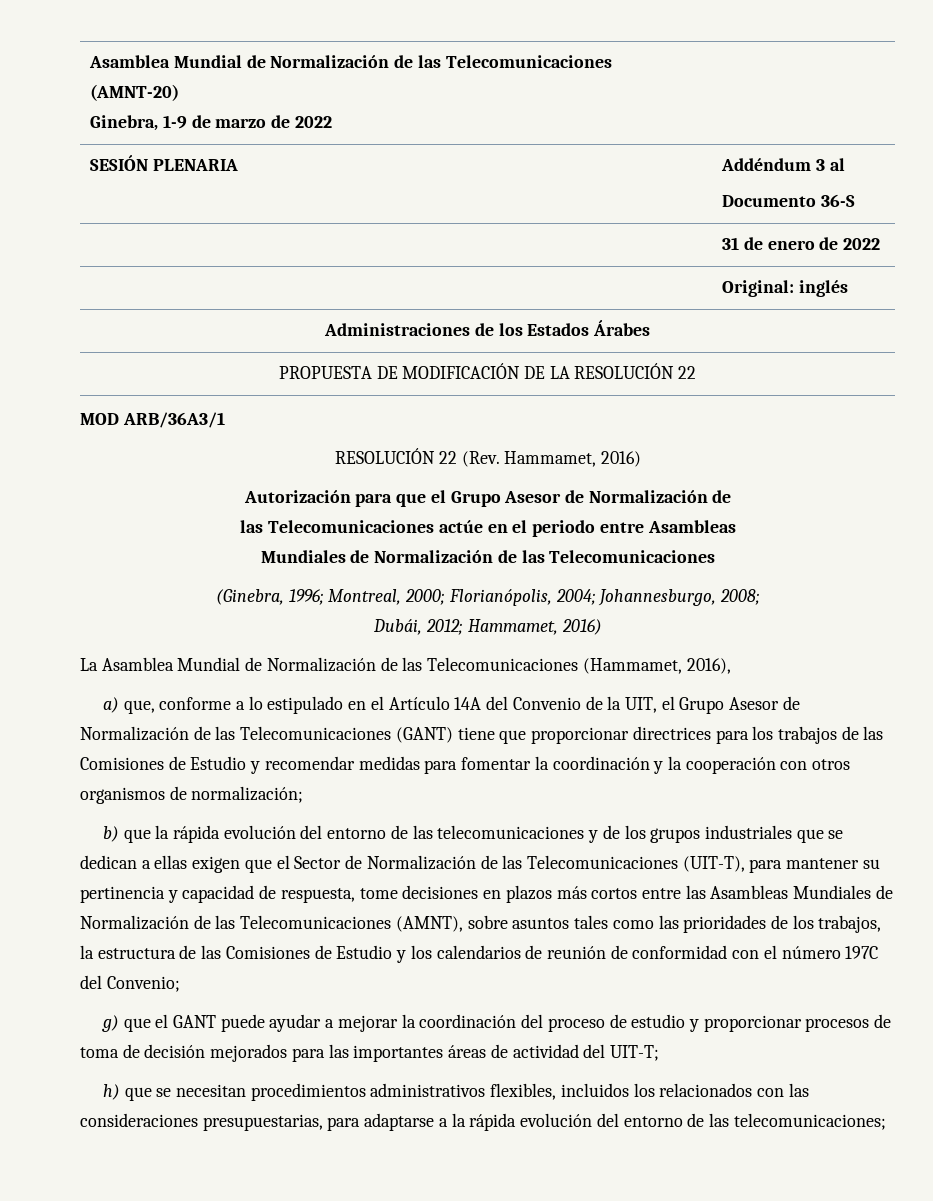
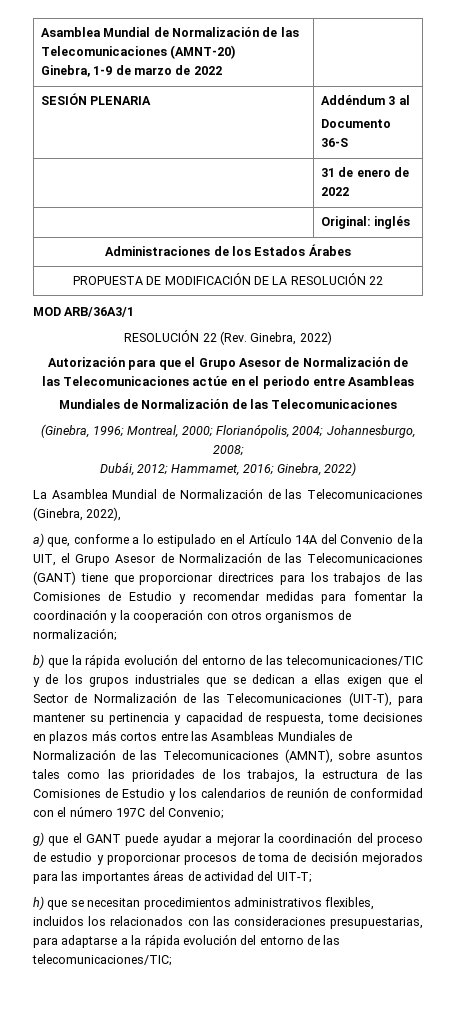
[504,451,641,467] Hammamet, 2016) -> [250,331,332,345] Ginebra, 2022)
[561,619,602,635] 2016) -> [242,462,357,476] 2016; Ginebra, 2022)
[582,658,731,674] (Hammamet, 2016), -> [33,507,122,521] (Ginebra, 2022),
[437,825,585,839] telecomunicaciones -> [286,655,423,666] telecomunicaciones/TIC
[733,1113,886,1130] telecomunicaciones; -> [32,954,172,966] telecomunicaciones/TIC;

